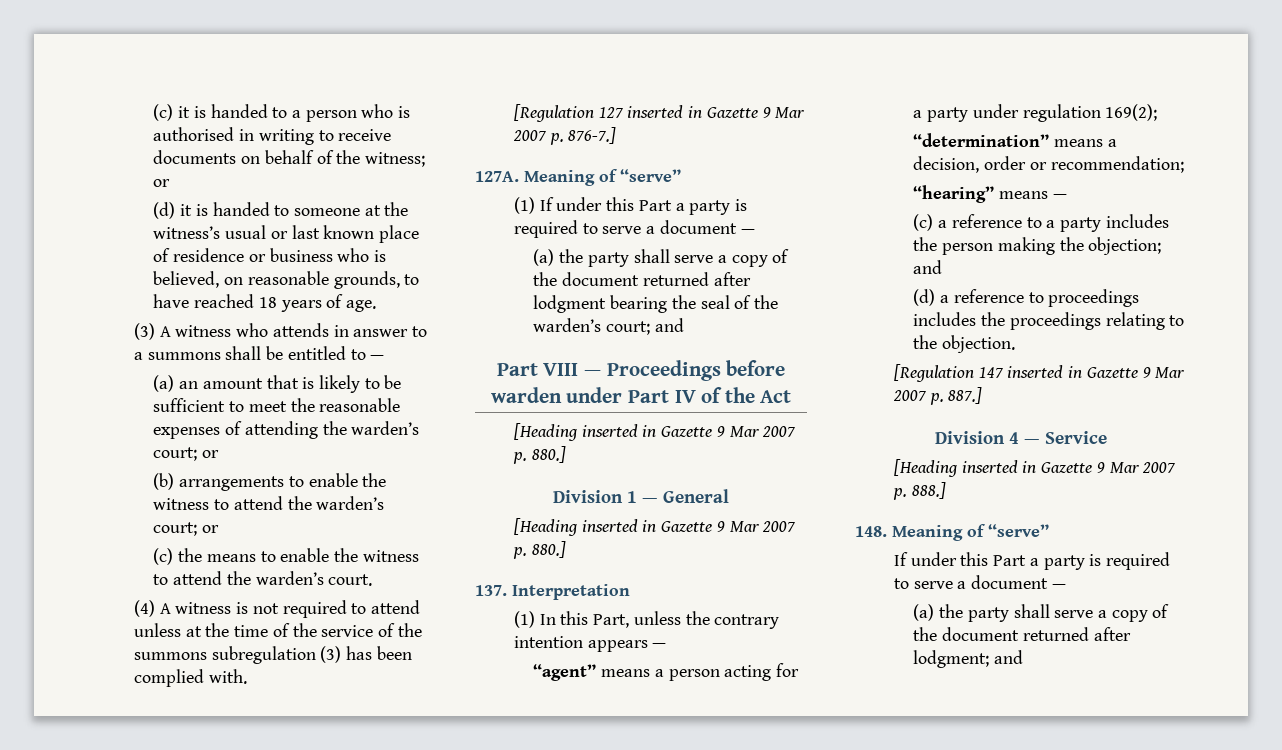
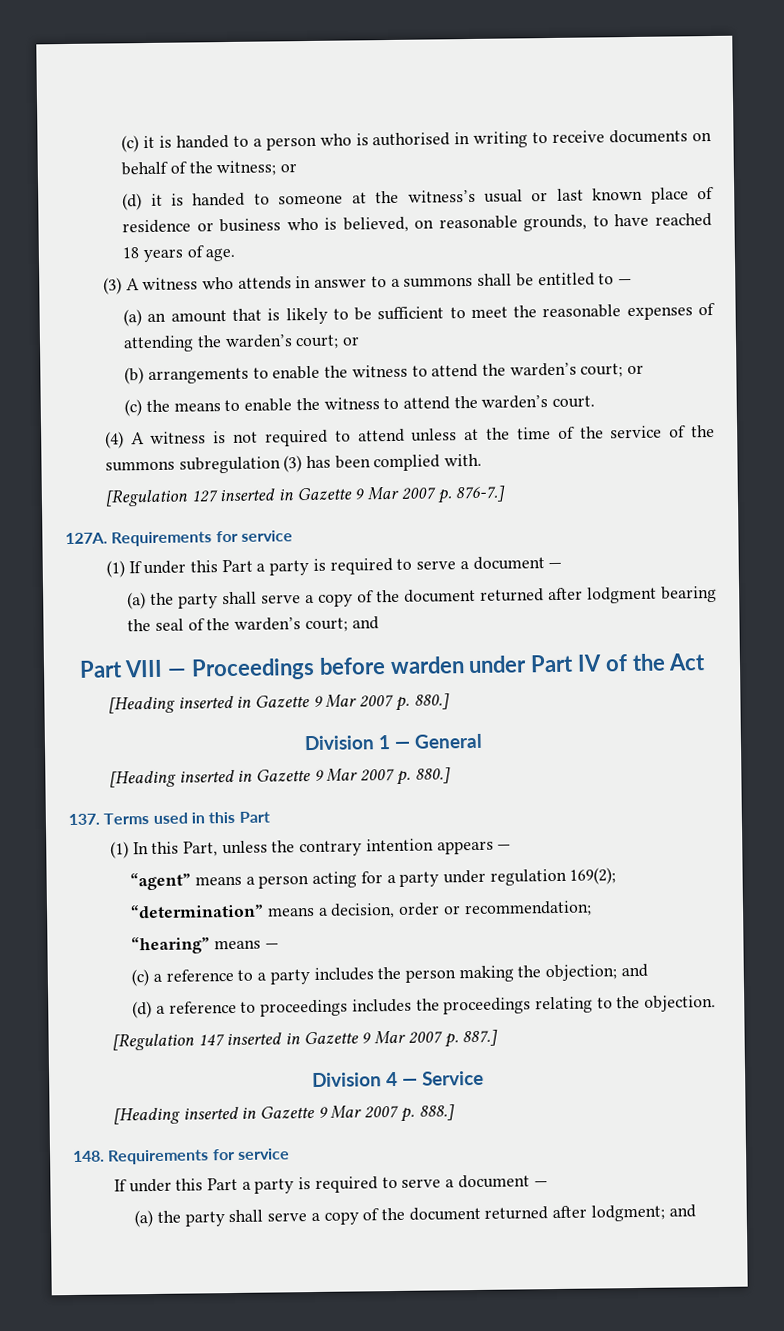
[524,169,681,186] Meaning of “serve” -> [111,530,293,547] Requirements for service
[512,584,630,600] Interpretation -> [103,811,270,825] Terms used in this Part
[892,524,1049,541] Meaning of “serve” -> [107,1148,290,1165] Requirements for service

